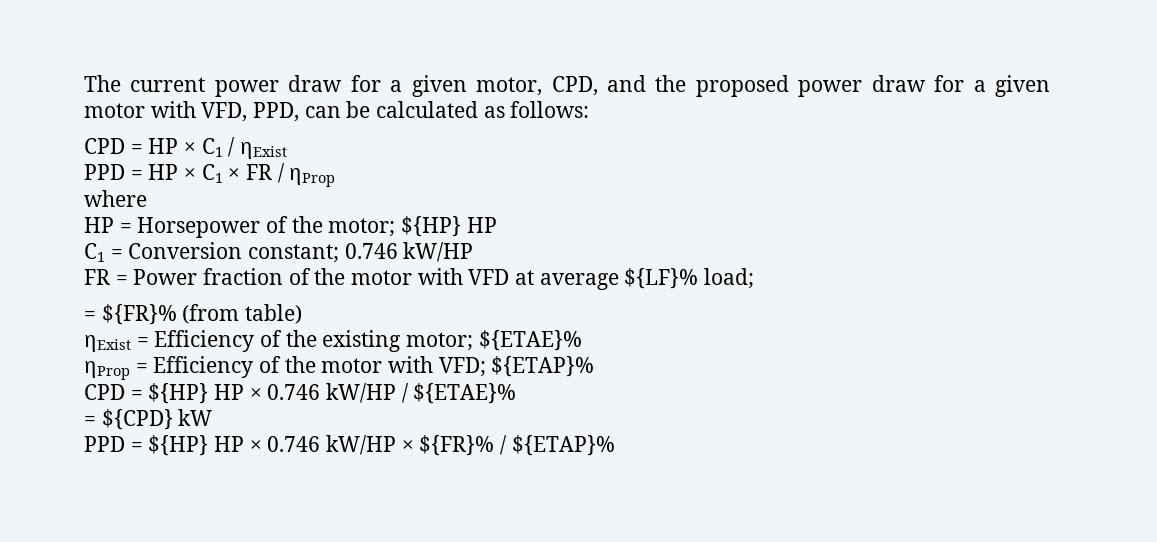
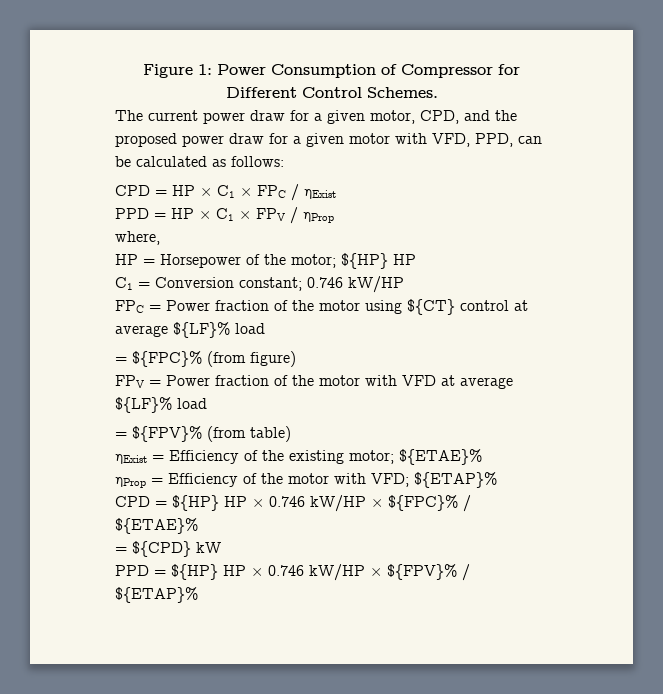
(84, 83) none -> [143,64,520,78] [225,87,438,98] Figure 1: Power Consumption of Compressor for Different Control Schemes. //
(223, 147) none -> [240,185,286,198] × FPC
[246,164,273,180] FR -> [256,208,285,221] FPV
[84,190,147,207] where -> [115,231,160,245] where,
[84,269,110,285] FR -> [115,299,528,315] [115,322,265,338] [115,351,296,367] [115,375,144,388] FPC = Power fraction of the motor using ${CT} control at average ${LF}% load // = ${FPC}% (from figure) // FPV
[704,268,755,289] [84,304,177,325] load; // = ${FR}% -> [177,398,207,409] [115,426,202,442] load // = ${FPV}%
(397, 393) none -> [371,495,458,511] × ${FPC}%
[419,435,495,456] ${FR}% -> [387,564,457,580] ${FPV}%

